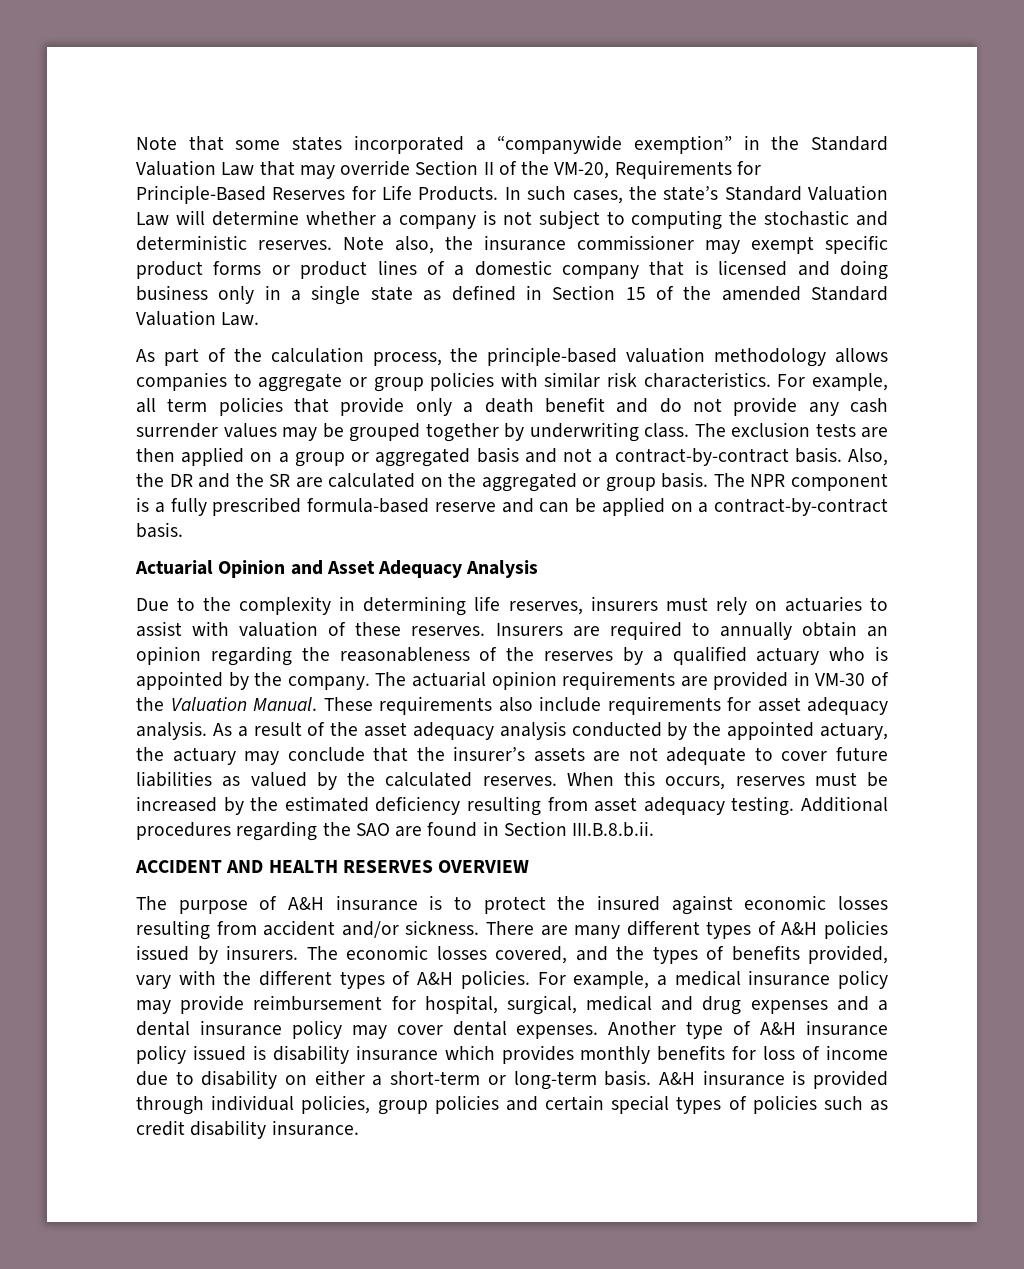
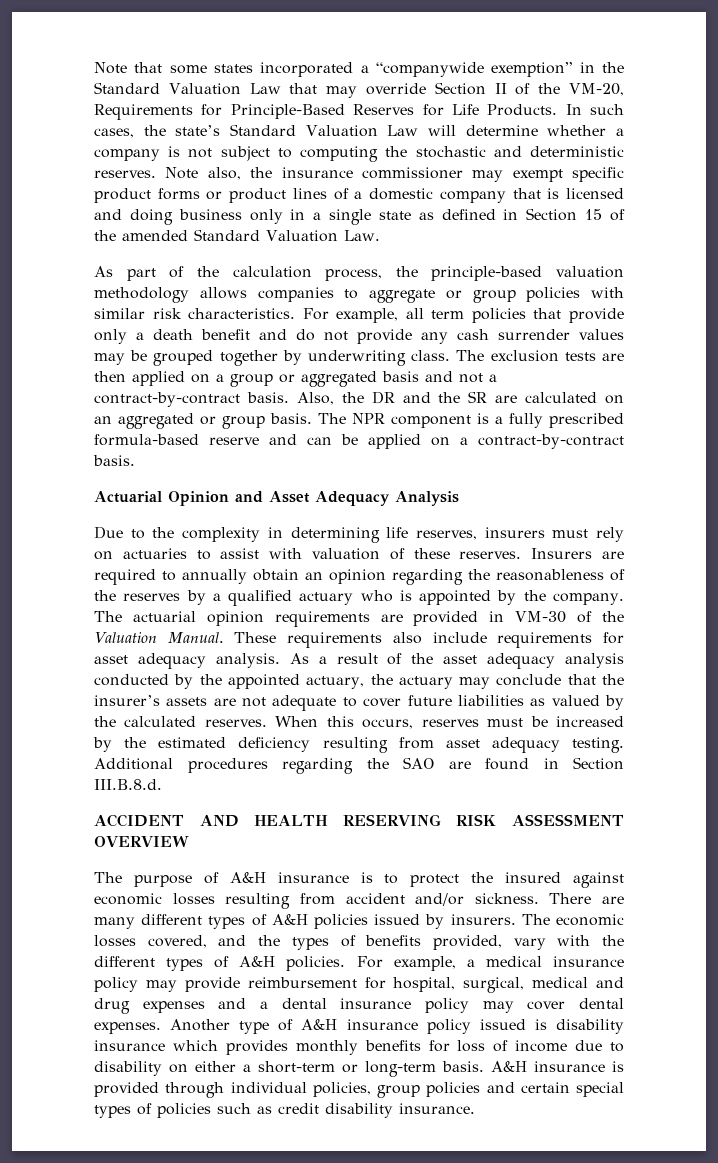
[448,473,477,487] the -> [94,416,112,424] an
[572,821,655,837] III.B.8.b.ii. -> [94,779,162,790] III.B.8.d.
[342,860,433,873] RESERVES -> [342,814,624,826] RESERVING RISK ASSESSMENT

